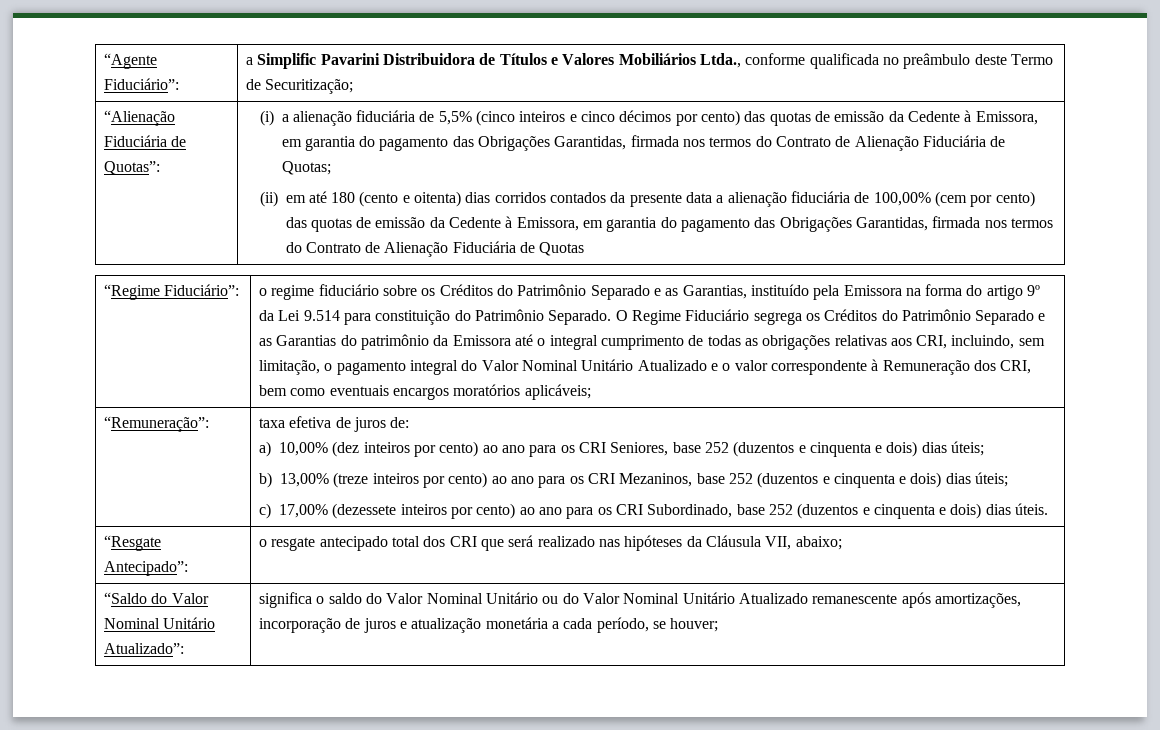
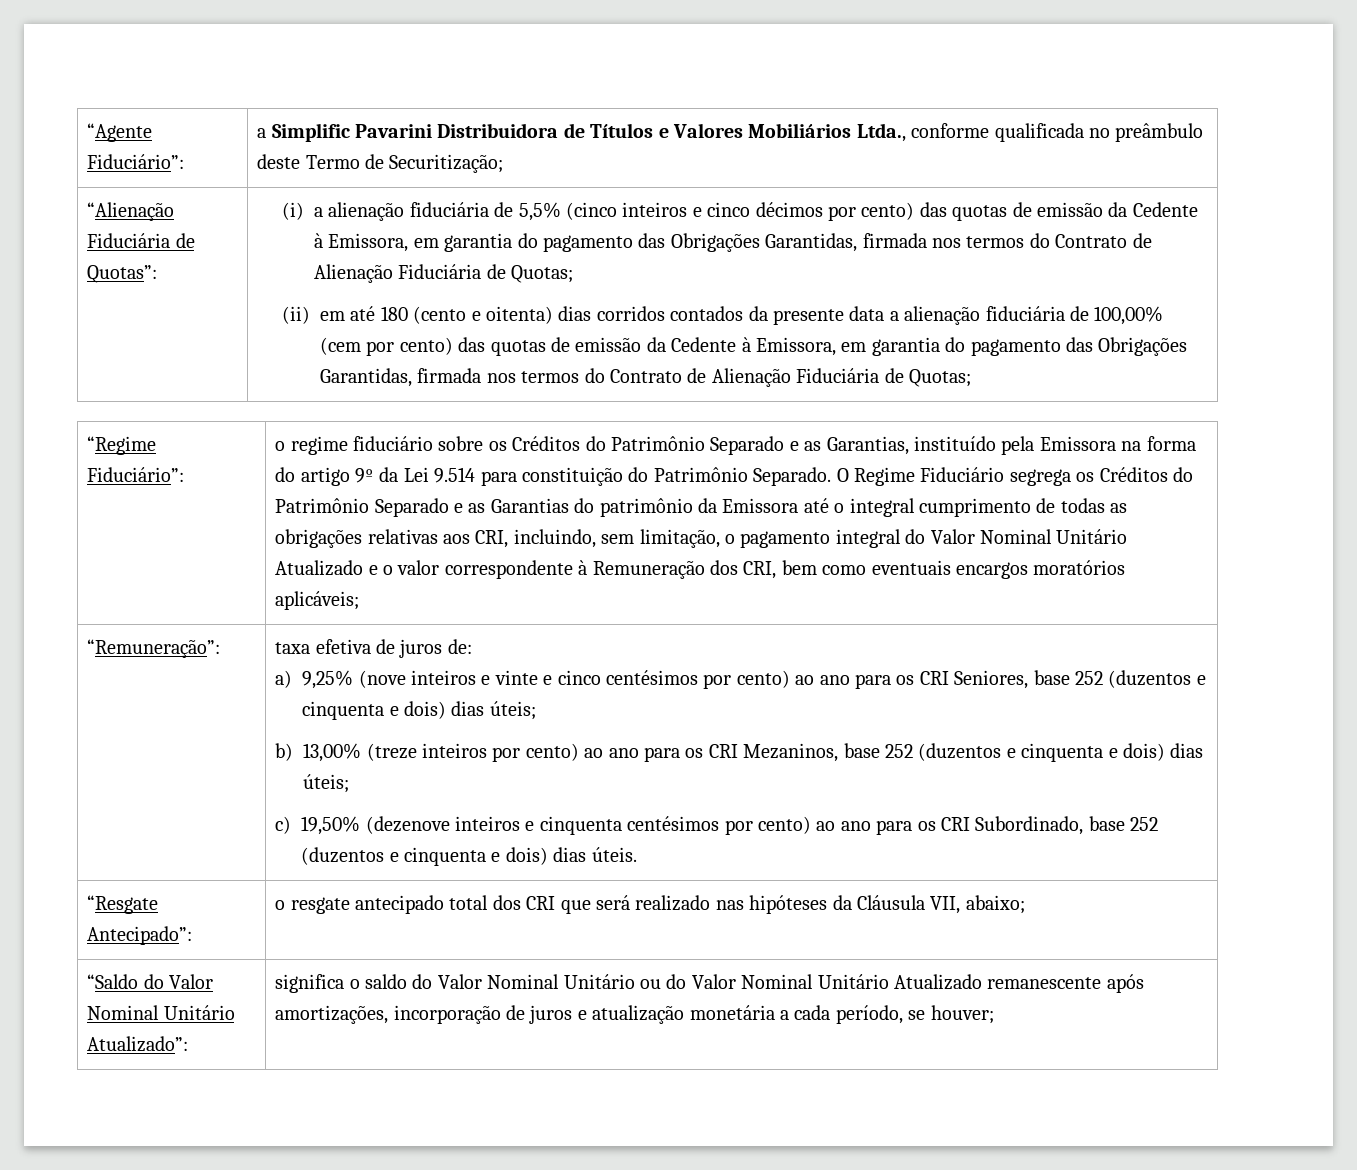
[539,242,585,256] Quotas -> [908,369,971,387] Quotas;
[279,441,410,457] 10,00% (dez inteiros -> [302,670,698,689] 9,25% (nove inteiros e vinte e cinco centésimos
[279,503,447,519] 17,00% (dezessete inteiros -> [301,816,720,835] 19,50% (dezenove inteiros e cinquenta centésimos

